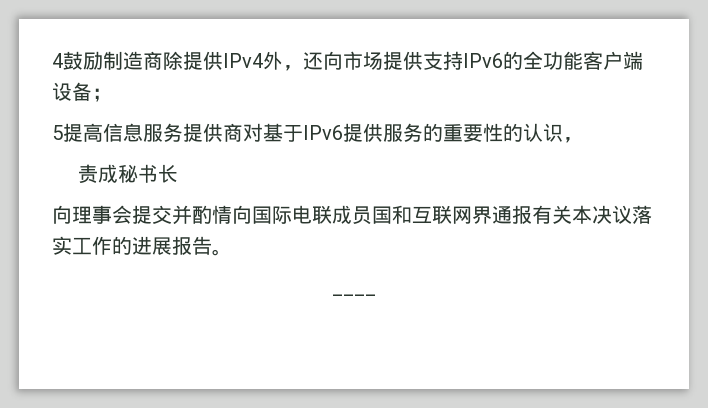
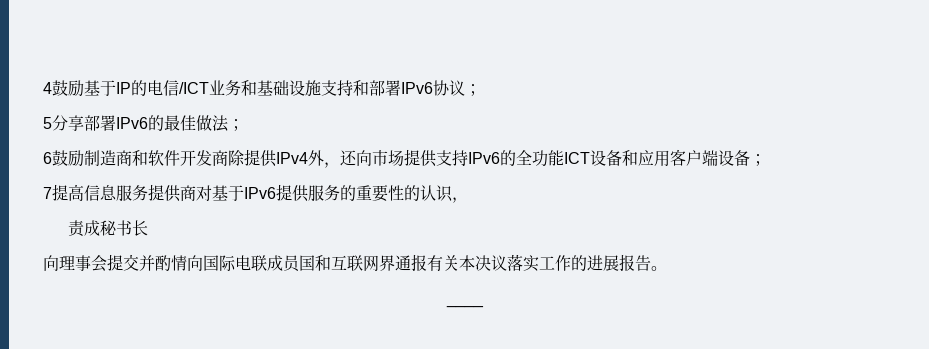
[103,51,143,70] 制造 -> [84,80,481,97] [43,115,244,132] [43,150,212,167] 基于IP的电信/ICT业务和基础设施支持和部署IPv6协议； // 5分享部署IPv6的最佳做法； // 6鼓励制造商和软件开发
(583, 60) none -> [564,150,670,167] ICT设备和应用
[52,125,63,140] 5 -> [43,187,52,199] 7

